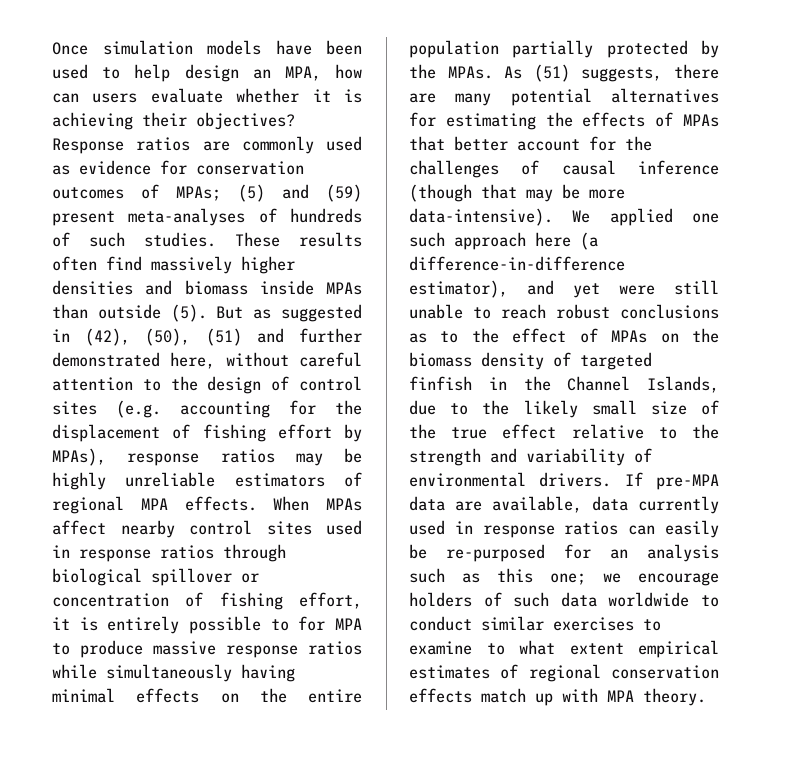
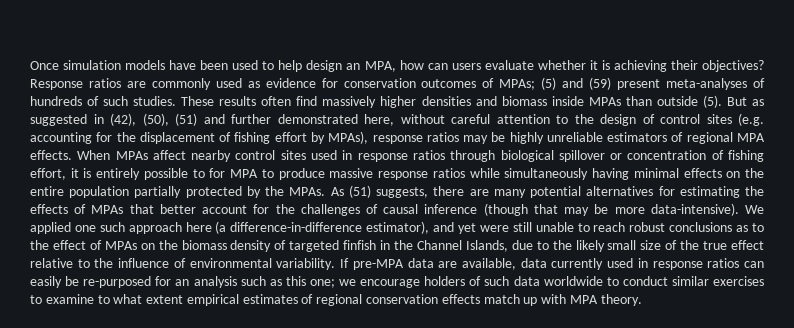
[409,448,625,466] strength and variability -> [118,258,170,268] influence
[539,472,612,487] drivers. -> [276,258,336,270] variability.

